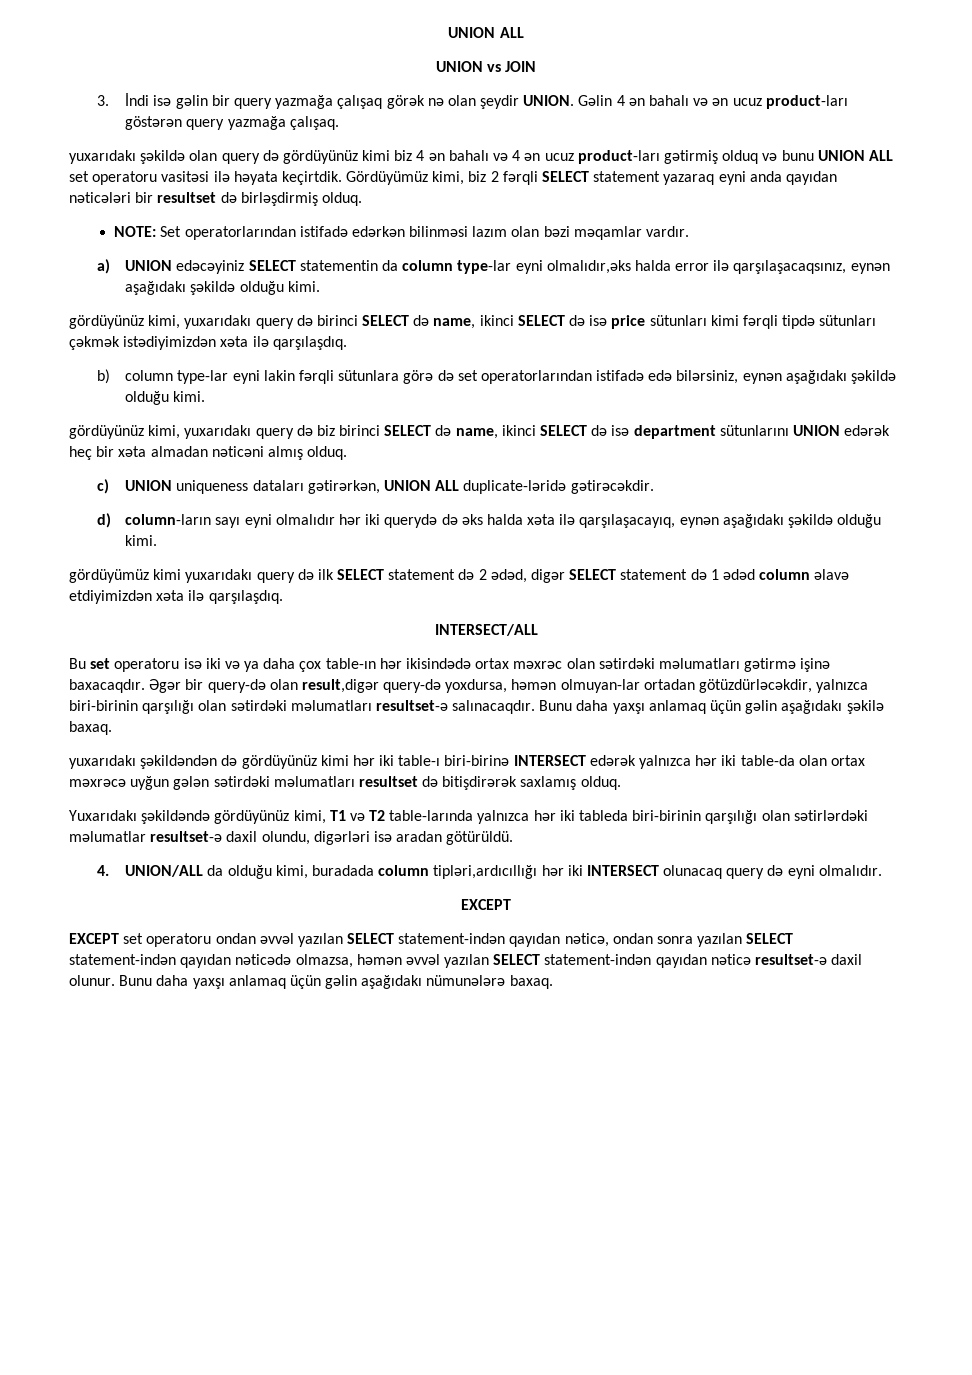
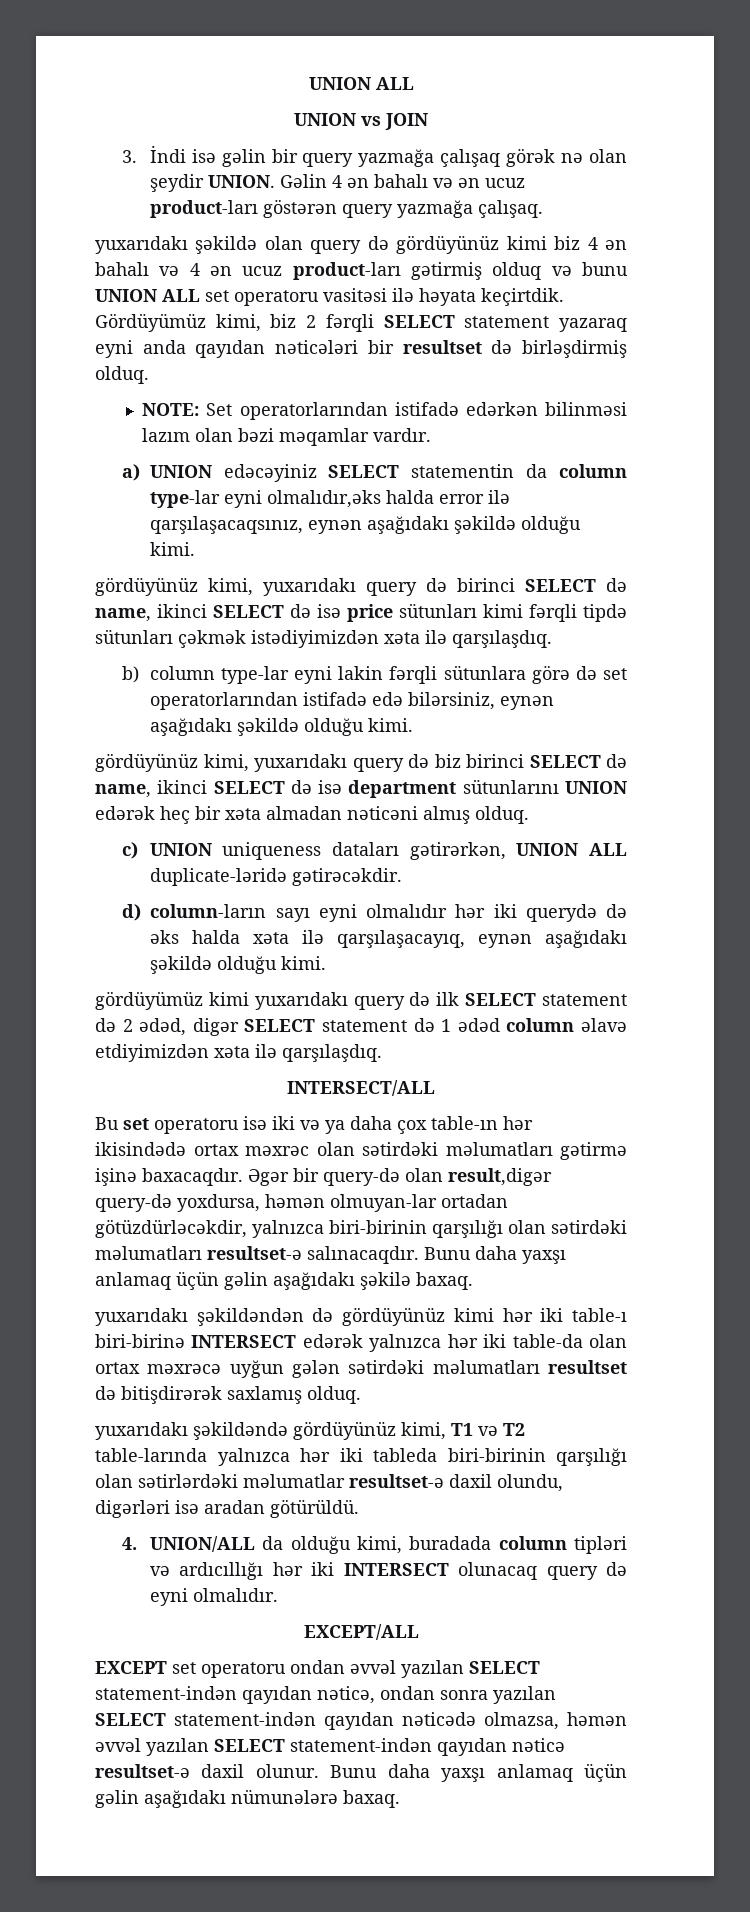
[69,810,137,821] Yuxarıdakı -> [95,1422,188,1440] yuxarıdakı
[433,865,538,879] tipləri,ardıcıllığı -> [574,1536,627,1554] [149,1562,264,1580] tipləri və ardıcıllığı
[461,899,511,910] EXCEPT -> [303,1624,419,1640] EXCEPT/ALL

